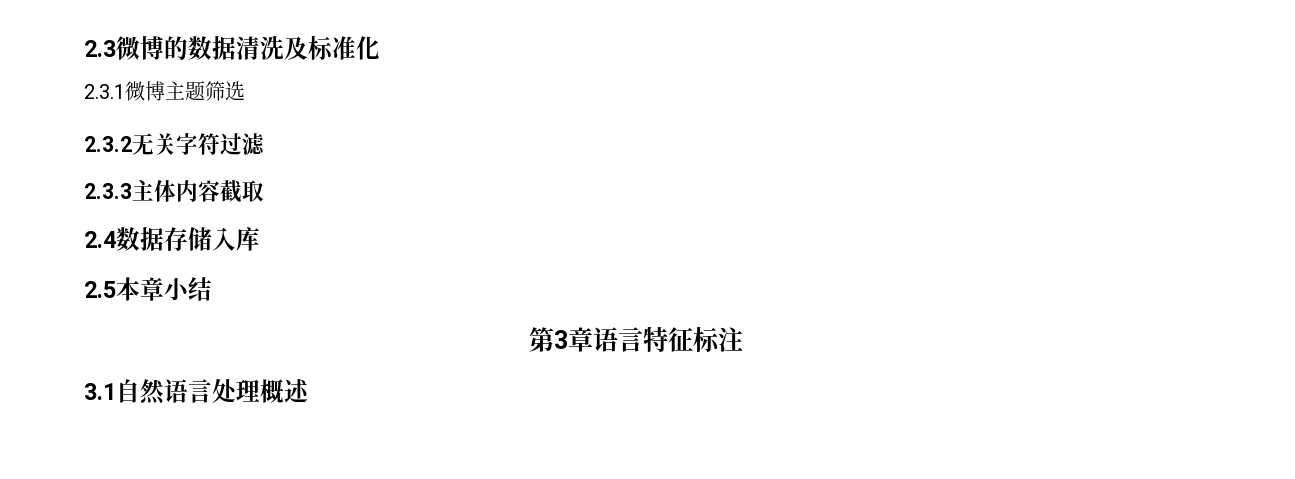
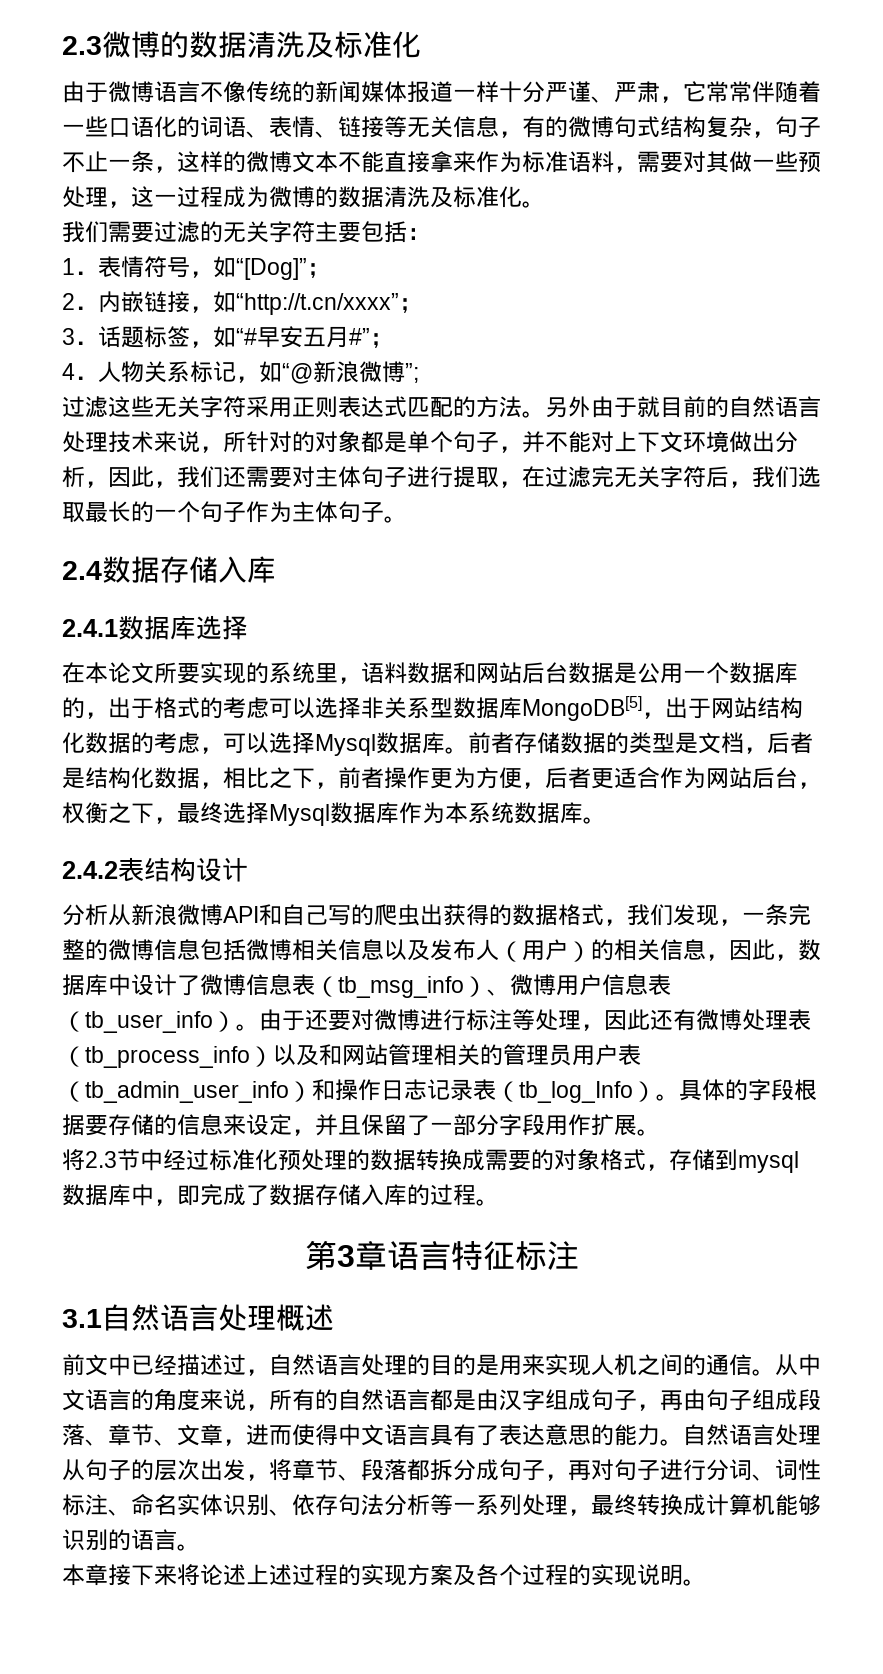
[84,81,245,101] [84,133,265,156] [84,180,264,203] [84,227,260,251] [84,277,212,301] 2.3.1微博主题筛选 // 2.3.2无关字符过滤 // 2.3.3主体内容截取 // 2.4数据存储入库 // 2.5本章小结 -> [62,81,821,103] [62,116,821,138] [62,151,821,173] [62,186,545,208] [62,221,430,243] [62,256,330,280] [62,291,422,315] [62,326,393,348] [62,361,419,384] [62,396,821,418] [62,430,798,453] [62,466,821,488] [62,501,407,523] [62,556,276,583] [62,615,248,640] [62,662,798,684] [62,696,803,721] [62,732,813,756] [62,767,821,789] [62,802,606,826] [62,857,248,882] [62,904,811,926] [62,939,821,962] [62,974,671,998] [62,1009,811,1033] [62,1044,641,1068] [62,1079,817,1103] [62,1114,660,1136] [62,1148,799,1173] [62,1184,499,1206] 由于微博语言不像传统的新闻媒体报道一样十分严谨、严肃，它常常伴随着一些口语化的词语、表情、链接等无关信息，有的微博句式结构复杂，句子不止一条，这样的微博文本不能直接拿来作为标准语料，需要对其做一些预处理，这一过程成为微博的数据清洗及标准化。 // 我们需要过滤的无关字符主要包括： // 1．表情符号，如“[Dog]”； // 2．内嵌链接，如“http://t.cn/xxxx”； // 3．话题标签，如“#早安五月#”； // 4．人物关系标记，如“@新浪微博”; // 过滤这些无关字符采用正则表达式匹配的方法。另外由于就目前的自然语言处理技术来说，所针对的对象都是单个句子，并不能对上下文环境做出分析，因此，我们还需要对主体句子进行提取，在过滤完无关字符后，我们选取最长的一个句子作为主体句子。 // 2.4数据存储入库 // 2.4.1数据库选择 // 在本论文所要实现的系统里，语料数据和网站后台数据是公用一个数据库的，出于格式的考虑可以选择非关系型数据库MongoDB[5]，出于网站结构化数据的考虑，可以选择Mysql数据库。前者存储数据的类型是文档，后者是结构化数据，相比之下，前者操作更为方便，后者更适合作为网站后台，权衡之下，最终选择Mysql数据库作为本系统数据库。 // 2.4.2表结构设计 // 分析从新浪微博API和自己写的爬虫出获得的数据格式，我们发现，一条完整的微博信息包括微博相关信息以及发布人（用户）的相关信息，因此，数据库中设计了微博信息表（tb_msg_info）、微博用户信息表（tb_user_info）。由于还要对微博进行标注等处理，因此还有微博处理表（tb_process_info）以及和网站管理相关的管理员用户表（tb_admin_user_info）和操作日志记录表（tb_log_Info）。具体的字段根据要存储的信息来设定，并且保留了一部分字段用作扩展。 // 将2.3节中经过标准化预处理的数据转换成需要的对象格式，存储到mysql数据库中，即完成了数据存储入库的过程。
(309, 391) none -> [62,1354,821,1376] [62,1388,821,1411] [62,1424,821,1446] [62,1459,821,1481] [62,1494,821,1516] [62,1529,200,1551] [62,1564,706,1586] // 前文中已经描述过，自然语言处理的目的是用来实现人机之间的通信。从中文语言的角度来说，所有的自然语言都是由汉字组成句子，再由句子组成段落、章节、文章，进而使得中文语言具有了表达意思的能力。自然语言处理从句子的层次出发，将章节、段落都拆分成句子，再对句子进行分词、词性标注、命名实体识别、依存句法分析等一系列处理，最终转换成计算机能够识别的语言。 // 本章接下来将论述上述过程的实现方案及各个过程的实现说明。

